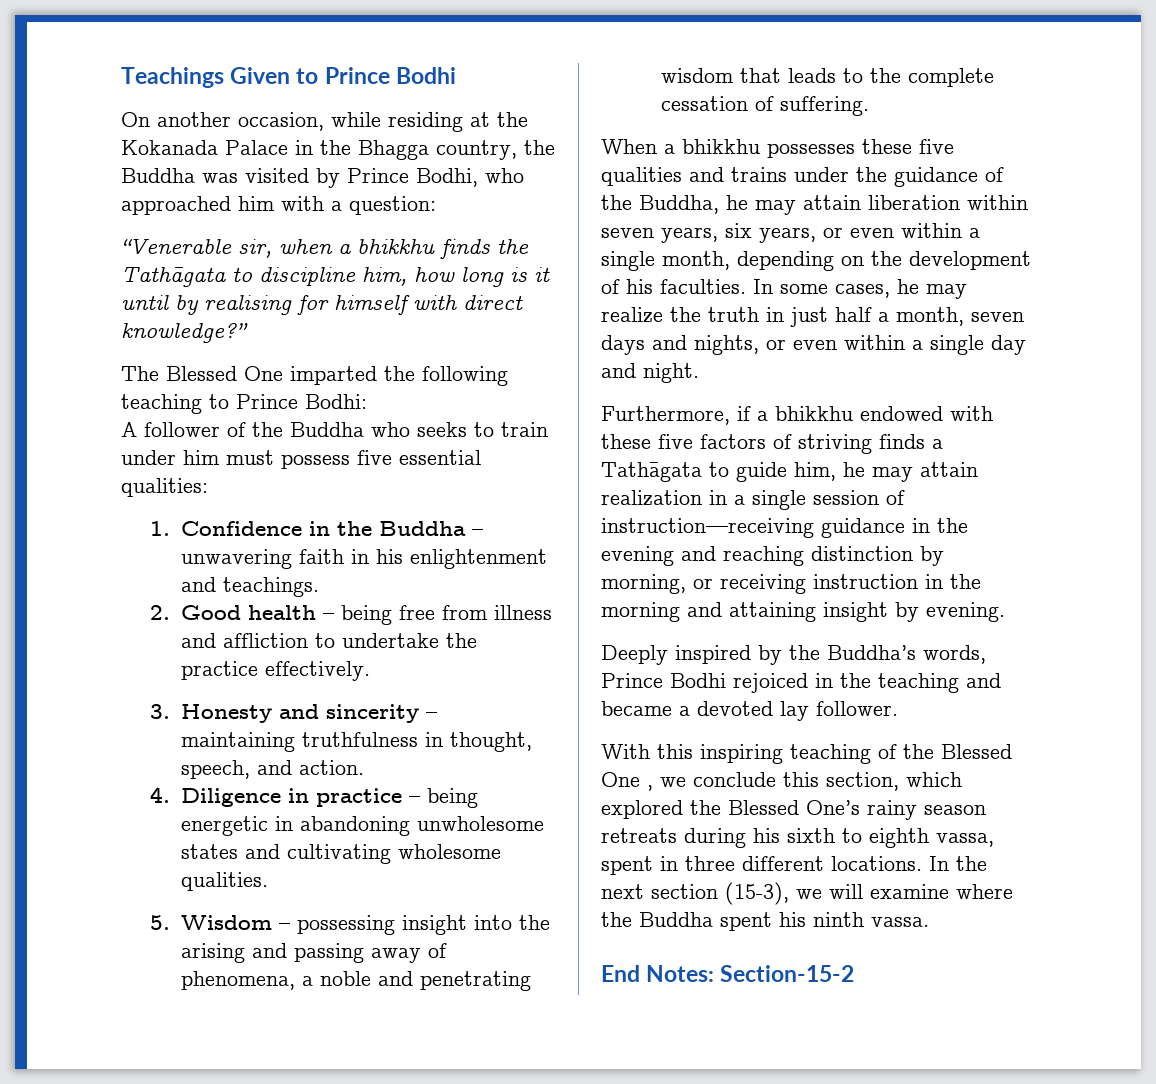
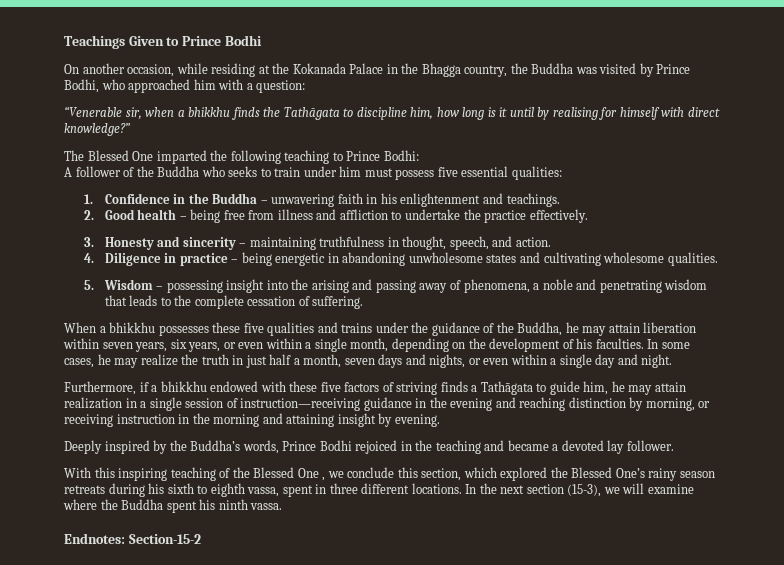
[601,965,715,982] End Notes: -> [64,533,125,544] Endnotes:

